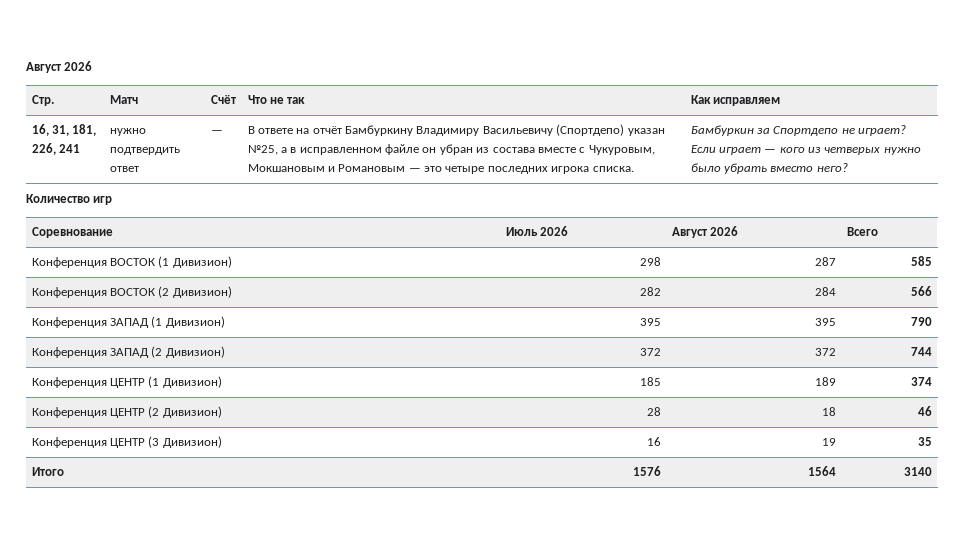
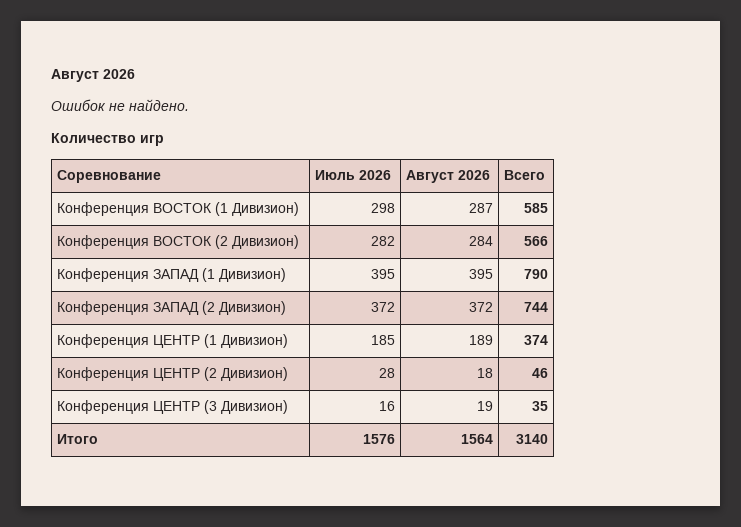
[26,61,93,73] [31,95,54,106] [109,95,138,104] [210,95,236,104] [247,95,306,104] [690,95,780,106] [31,124,97,136] [31,143,80,155] [109,128,146,136] [109,147,180,155] [109,166,139,172] [210,130,223,134] [247,124,665,136] [247,144,655,155] [247,164,634,174] [690,125,907,136] [690,145,921,155] [690,163,848,174] Август 2026 // Стр. | Матч | Счёт | Что не так | Как исправляем // 16, 31, 181, 226, 241 | нужно подтвердить ответ | — | В ответе на отчёт Бамбуркину Владимиру Васильевичу (Спортдепо) указан №25, а в исправленном файле он убран из состава вместе с Чукуровым, Мокшановым и Романовым — это четыре последних игрока списка. | Бамбуркин за Спортдепо не играет? Если играет — кого из четверых нужно было убрать вместо него? -> [51,69,135,82] [51,99,189,111] Август 2026 // Ошибок не найдено.

